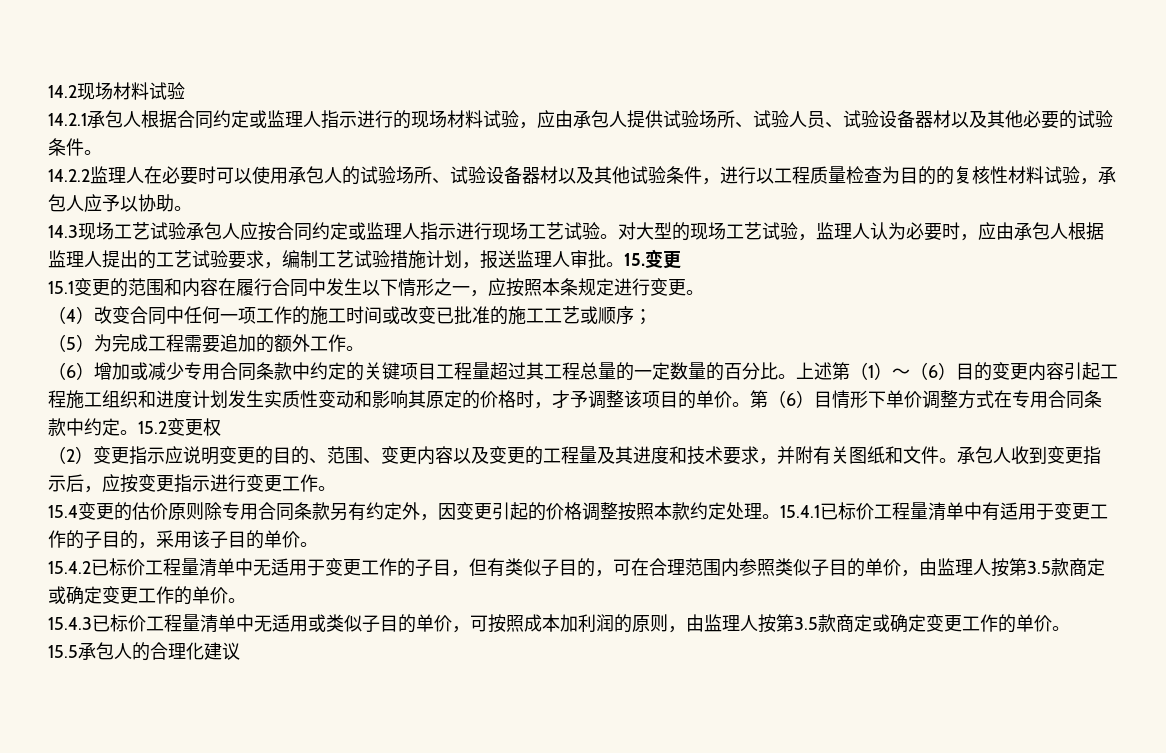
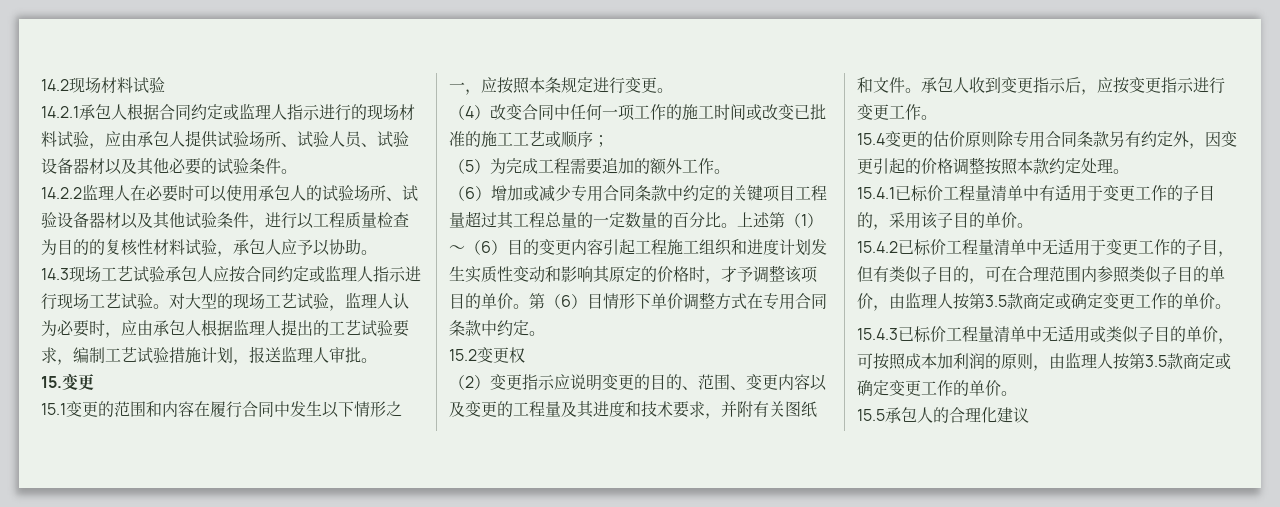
(624, 264) none -> (377, 360) //
(138, 432) none -> (545, 333) //
(780, 516) none -> (1129, 171) //

